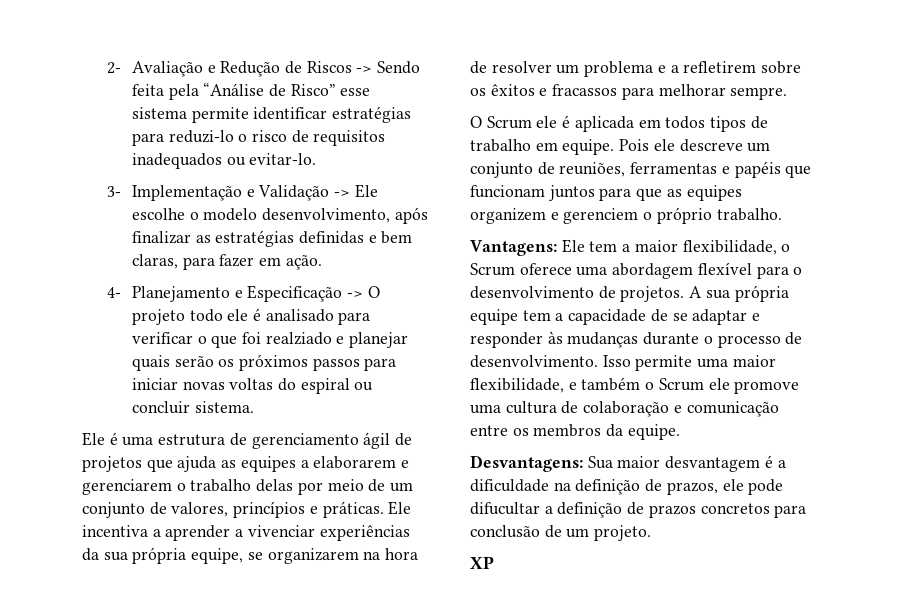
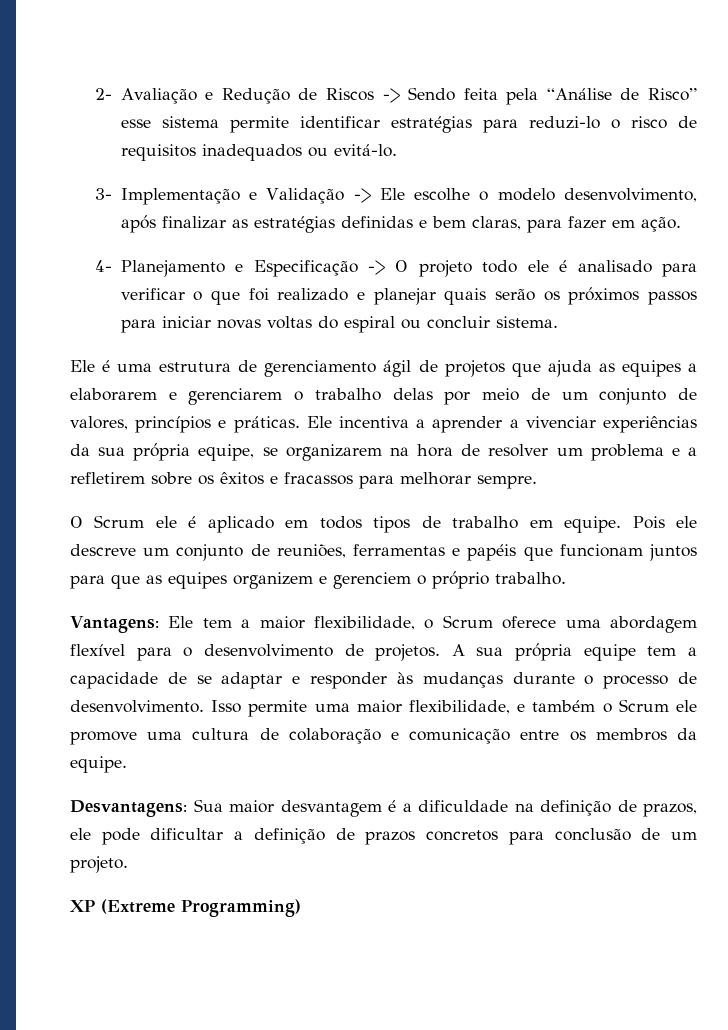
[249,153,317,165] evitar-lo. -> [333,144,397,157] evitá-lo.
[265,332,332,345] realziado -> [277,288,349,301] realizado
[574,116,634,132] aplicada -> [207,516,274,533] aplicado
[470,502,540,515] difucultar -> [150,828,224,840] dificultar
(494, 562) none -> [101,899,301,917] (Extreme Programming)

